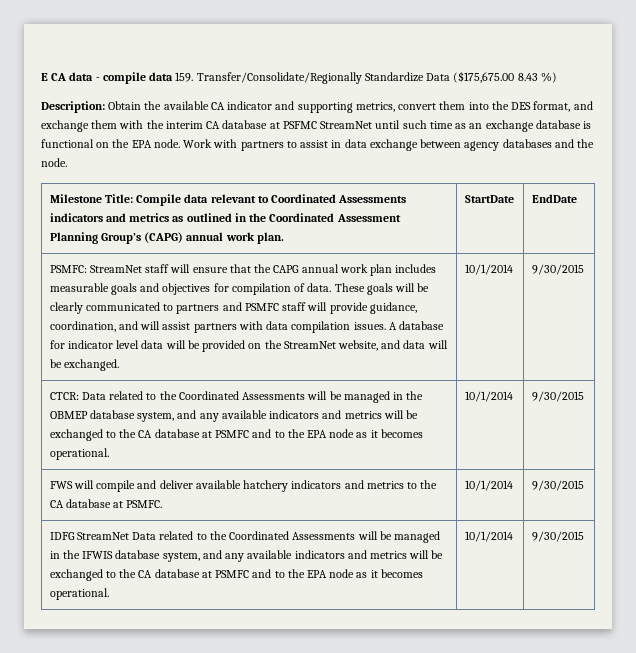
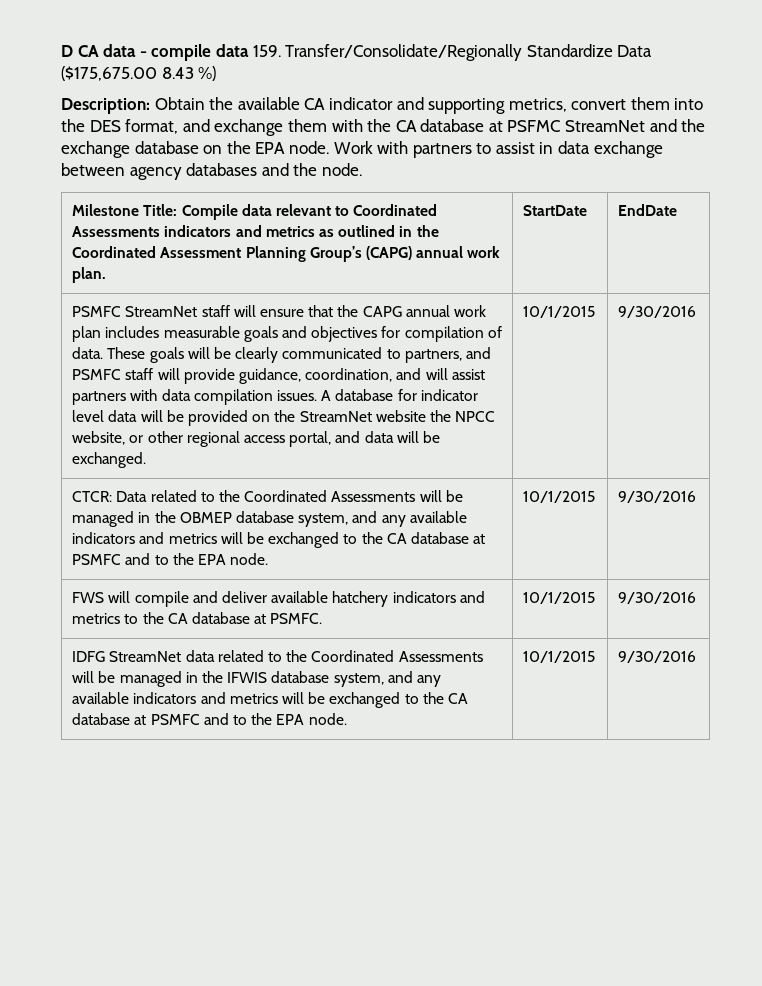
[41,73,48,81] E -> [61,45,73,57] D
[165,121,203,129] interim -> (392, 125) none
[375,120,592,132] [41,139,94,148] until such time as an exchange database is functional -> [649,119,706,132] [61,141,199,158] and the exchange database
[49,265,87,273] PSMFC: -> [72,306,122,317] PSMFC
[176,304,220,314] partners -> [404,349,462,363] partners,
[337,340,378,351] website, -> [375,410,496,422] [72,431,332,447] website the NPCC website, or other regional access portal,
[464,264,513,275] [531,264,584,275] 10/1/2014 | 9/30/2015 -> [523,306,596,318] [618,306,697,318] 10/1/2015 | 9/30/2016
[329,429,423,438] [49,448,109,460] [464,391,513,402] [531,391,584,402] node as it becomes operational. | 10/1/2014 | 9/30/2015 -> [230,553,269,565] [523,491,596,503] [618,491,697,503] node. | 10/1/2015 | 9/30/2016
[464,480,513,491] [531,480,584,491] 10/1/2014 | 9/30/2015 -> [523,592,596,604] [618,592,697,604] 10/1/2015 | 9/30/2016
[132,532,157,540] Data -> [185,650,215,662] data
[329,569,423,578] [49,588,109,600] [464,531,513,542] [531,531,584,542] node as it becomes operational. | 10/1/2014 | 9/30/2015 -> [308,713,347,725] [523,651,596,663] [618,651,697,663] node. | 10/1/2015 | 9/30/2016

